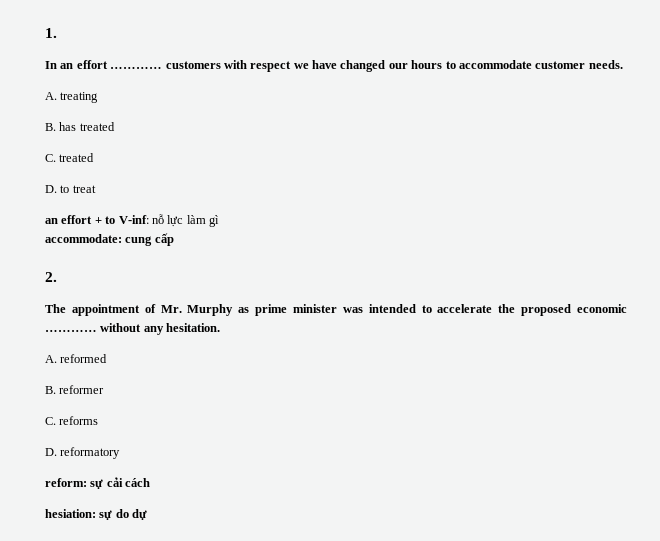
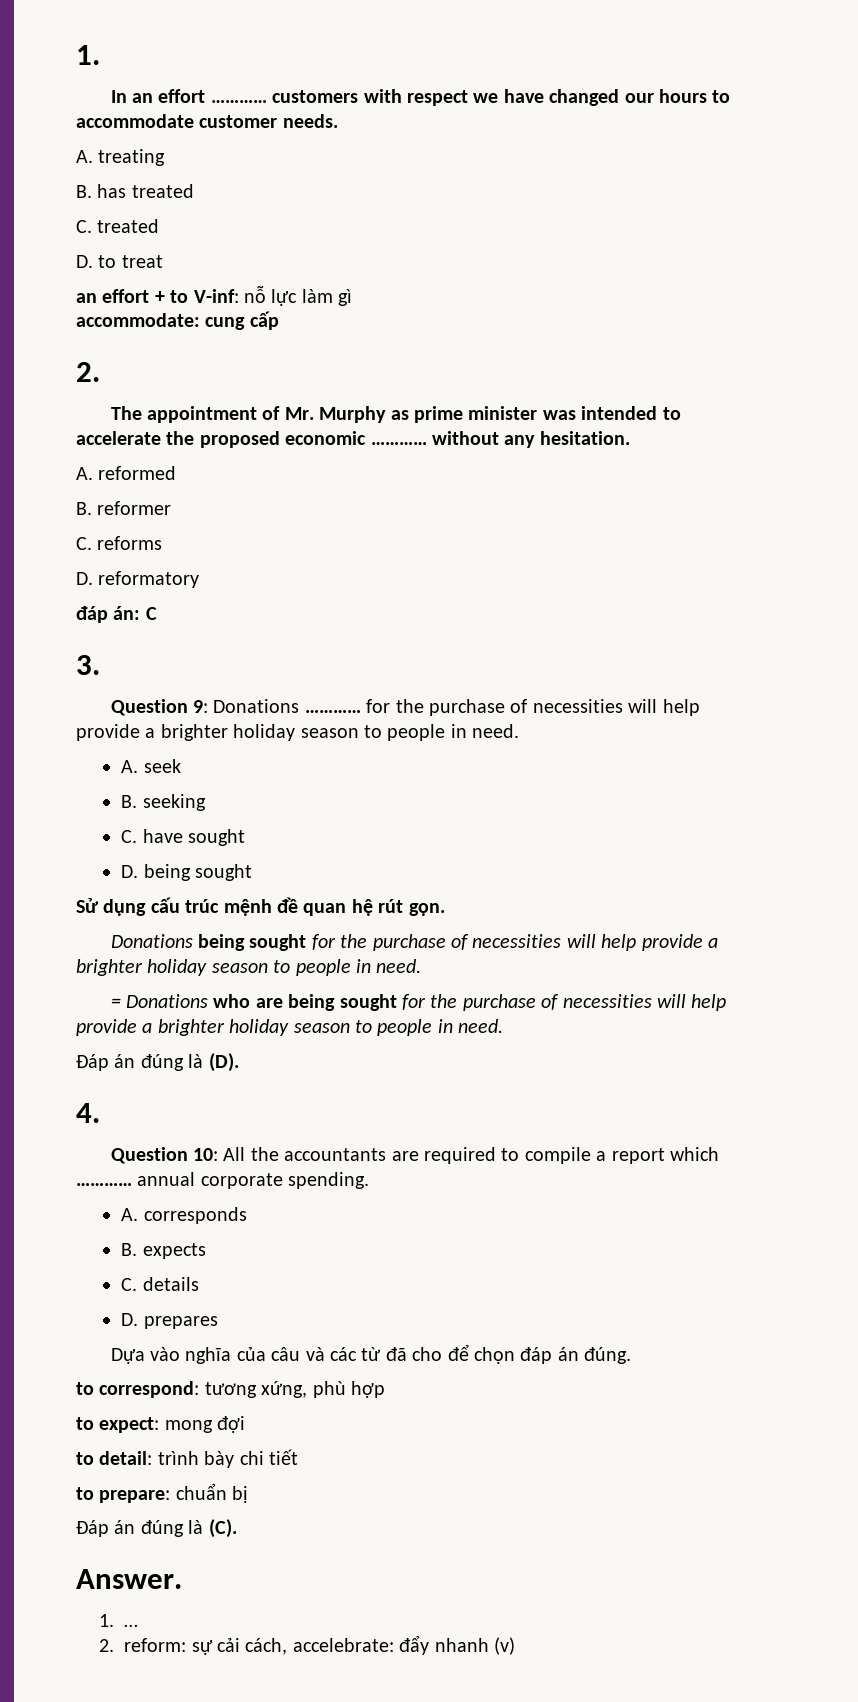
[45,477,151,489] [45,509,148,520] reform: sự cải cách // hesiation: sự do dự -> [76,606,157,623] [76,655,100,675] [110,699,700,716] [76,724,520,741] [121,759,181,773] [121,794,206,811] [121,829,245,846] [121,864,252,881] [76,897,445,916] [110,934,719,951] [76,959,422,976] [110,994,727,1011] [76,1019,504,1036] [76,1053,239,1072] [76,1103,100,1123] [110,1147,720,1164] [76,1172,370,1189] [121,1207,247,1224] [121,1243,206,1259] [121,1277,199,1291] [121,1313,218,1329] [110,1344,632,1364] [76,1381,385,1398] [76,1416,246,1433] [76,1449,298,1468] [76,1483,249,1503] [76,1519,237,1538] [76,1569,182,1589] [99,1614,139,1627] [99,1635,515,1655] đáp án: C // 3. // Question 9: Donations ………… for the purchase of necessities will help provide a brighter holiday season to people in need. // A. seek // B. seeking // C. have sought // D. being sought // Sử dụng cấu trúc mệnh đề quan hệ rút gọn. // Donations being sought for the purchase of necessities will help provide a brighter holiday season to people in need. // = Donations who are being sought for the purchase of necessities will help provide a brighter holiday season to people in need. // Đáp án đúng là (D). // 4. // Question 10: All the accountants are required to compile a report which ………… annual corporate spending. // A. corresponds // B. expects // C. details // D. prepares // Dựa vào nghĩa của câu và các từ đã cho để chọn đáp án đúng. // to correspond: tương xứng, phù hợp // to expect: mong đợi // to detail: trình bày chi tiết // to prepare: chuẩn bị // Đáp án đúng là (C). // Answer. // 1. … // 2. reform: sự cải cách, accelebrate: đẩy nhanh (v)

